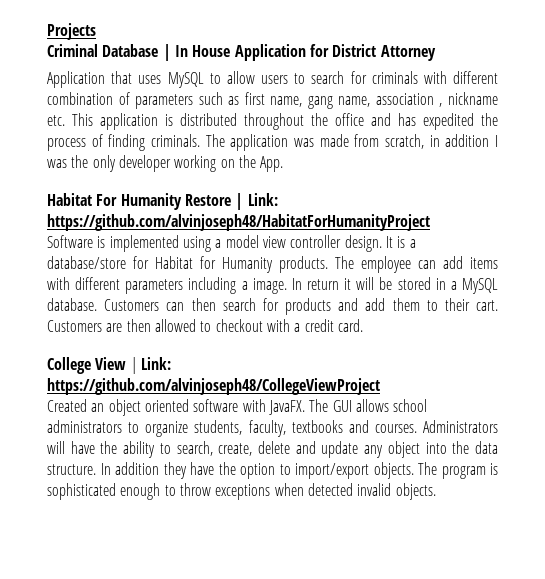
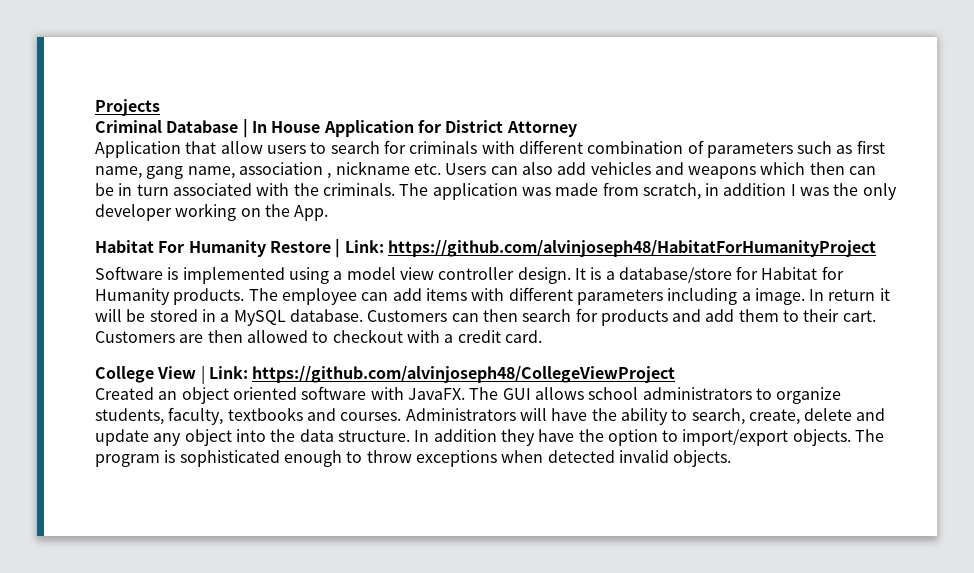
[138,72,221,88] uses MySQL to -> (217, 147) none
[72,113,498,130] [47,134,146,151] This application is distributed throughout the office and has expedited the process of finding -> [445,162,877,179] [95,183,319,196] Users can also add vehicles and weapons which then can be in turn associated with the

